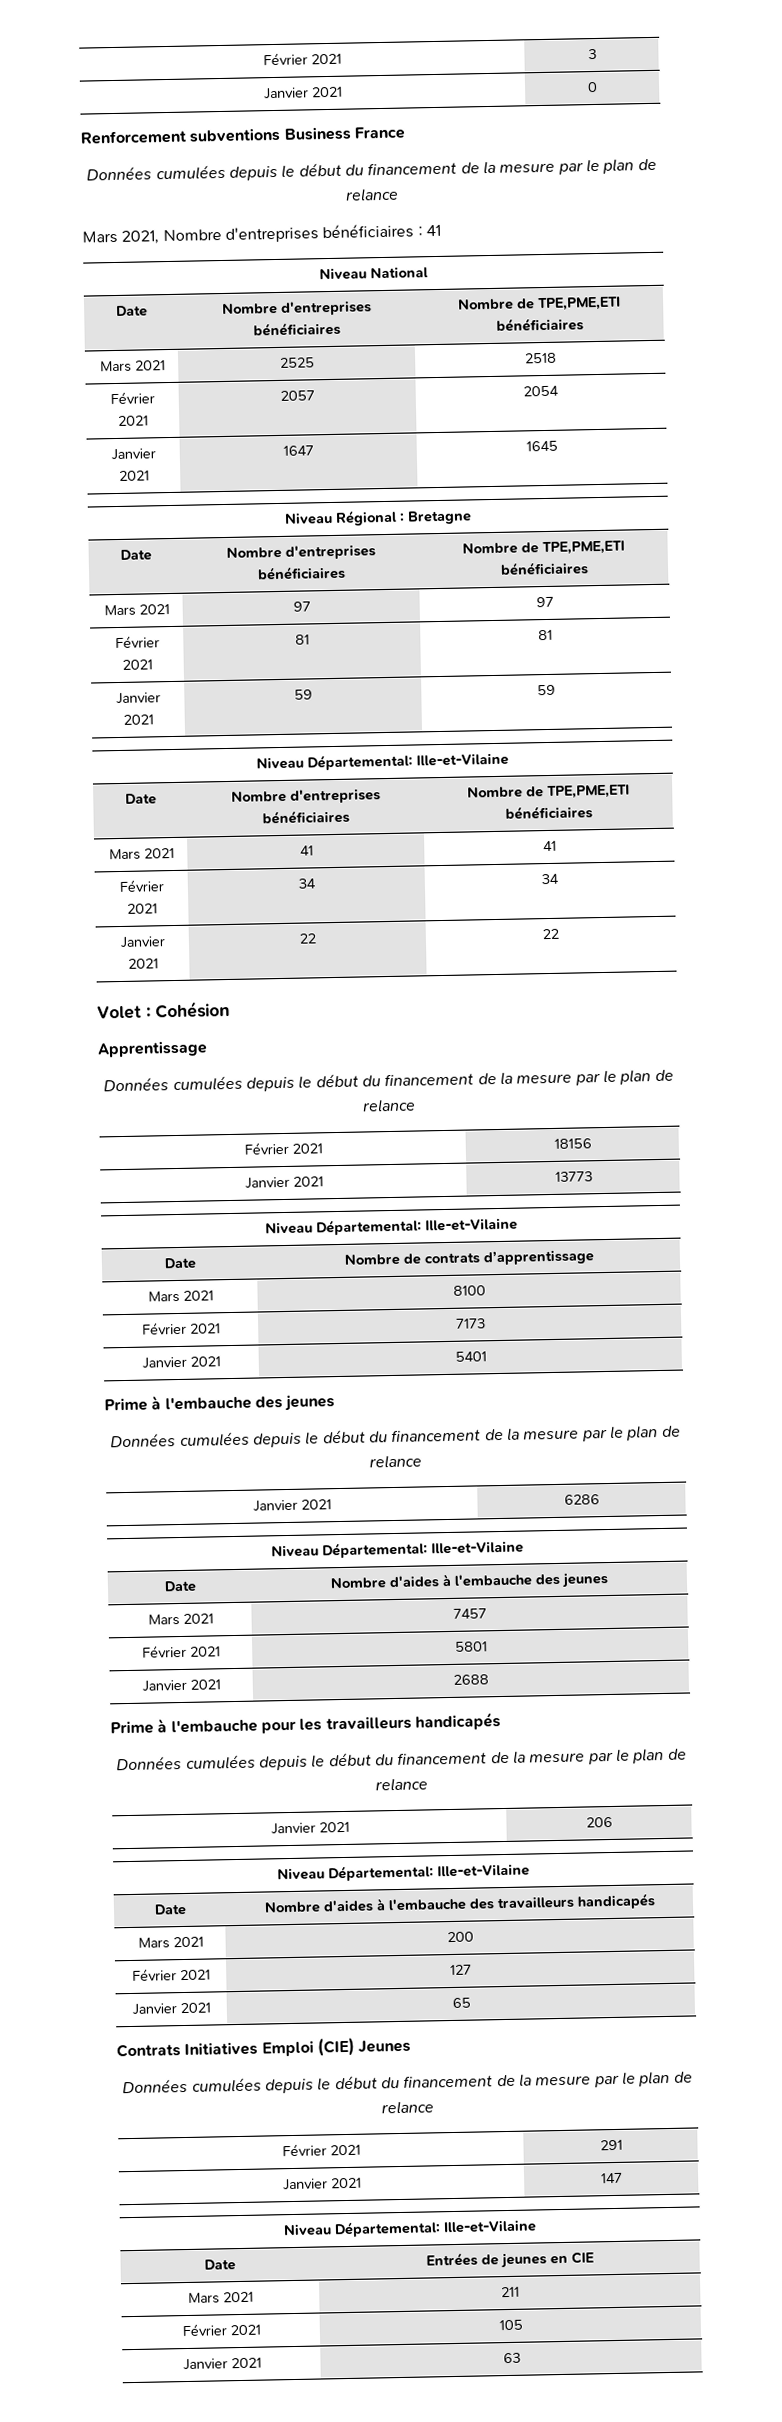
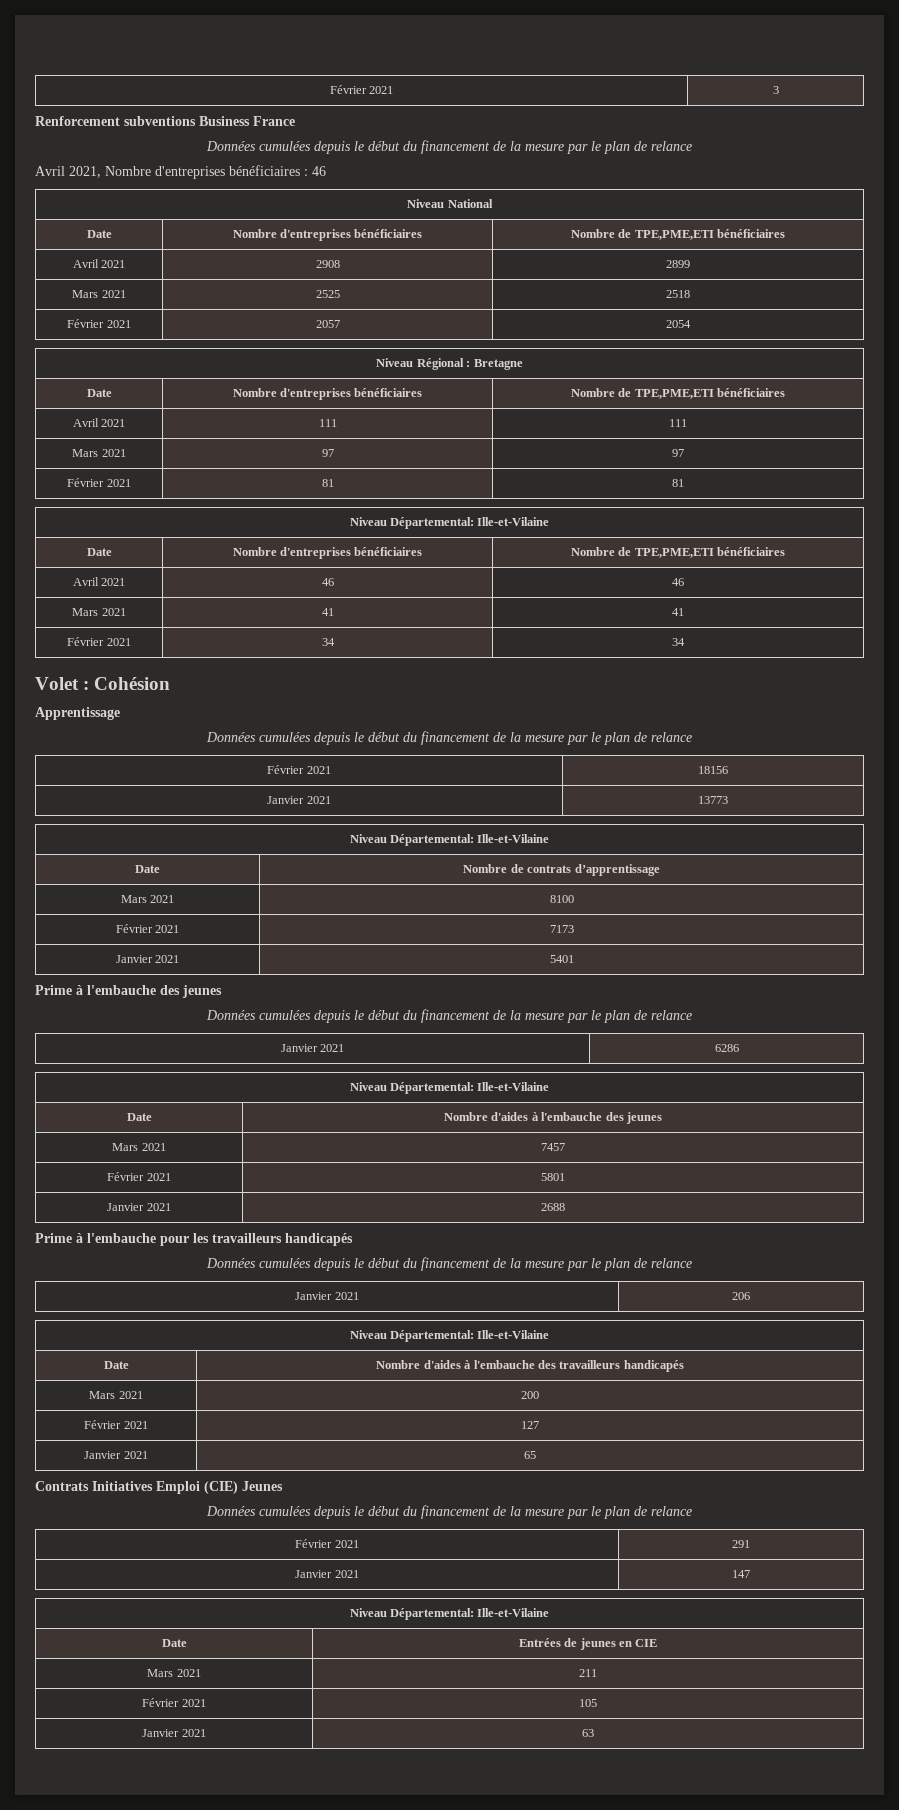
[264,86,343,100] [587,81,598,93] // Janvier 2021 | 0 -> (779, 90) none
[82,230,118,244] Mars -> [35,166,65,176] Avril
[425,224,441,237] 41 -> [312,166,326,176] 46
(584, 324) none -> [72,259,126,268] [315,260,340,268] [666,260,690,268] // Avril 2021 | 2908 | 2899
[111,448,156,461] [119,470,150,481] [283,445,314,456] [525,440,558,452] // Janvier 2021 | 1647 | 1645 -> (691, 324) none
(589, 568) none -> [72,418,126,427] [318,419,337,427] [669,419,687,427] // Avril 2021 | 111 | 111
[116,692,161,705] [123,714,154,725] [294,689,313,700] [537,684,556,696] // Janvier 2021 | 59 | 59 -> (684, 483) none
(593, 812) none -> [72,577,126,586] [321,578,334,586] [672,578,684,586] // Avril 2021 | 46 | 46
[120,936,166,948] [128,958,159,969] [299,933,316,944] [542,928,559,940] // Janvier 2021 | 22 | 22 -> (685, 642) none

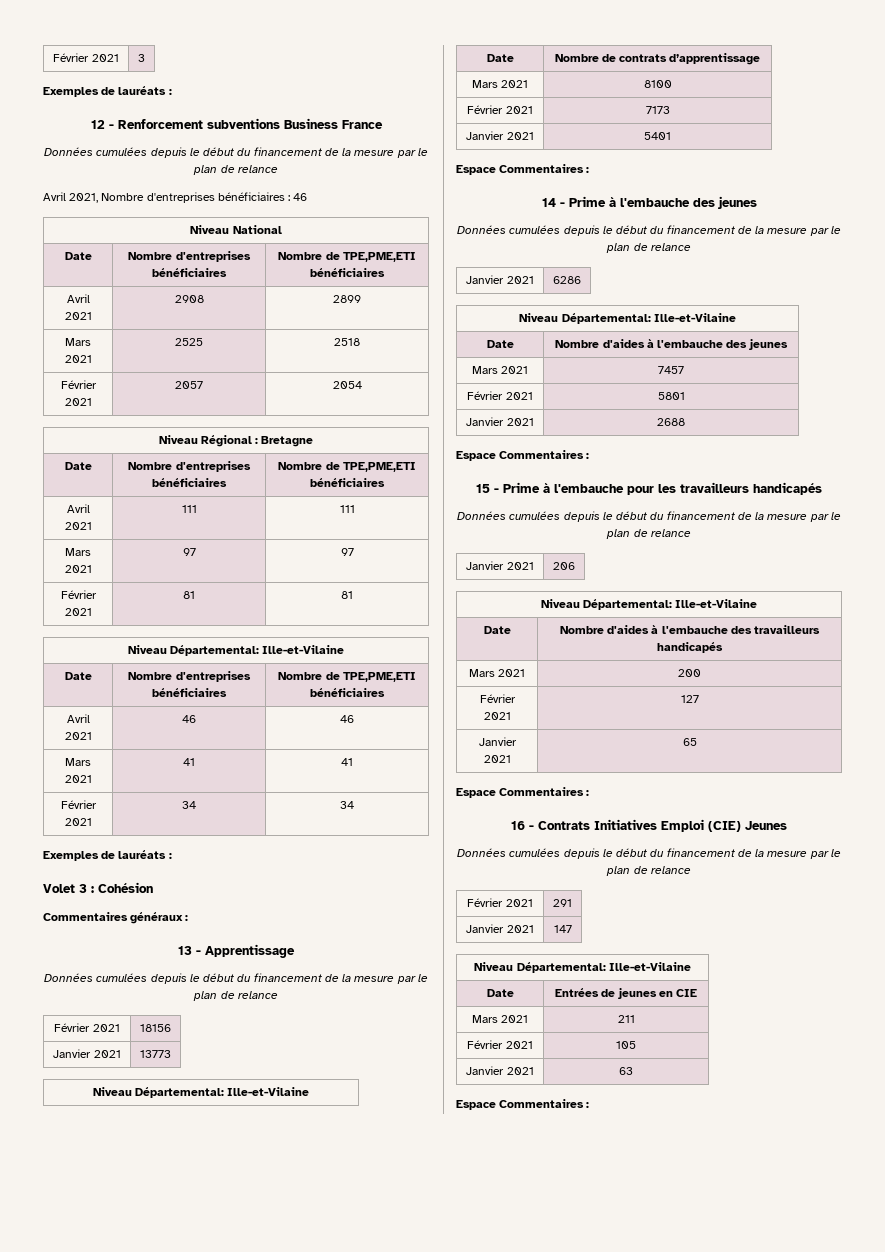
(779, 90) none -> [43,86,172,97] [90,120,114,129] Exemples de lauréats : // 12 -
(685, 642) none -> [43,850,172,861] // Exemples de lauréats :
(79, 683) none -> [79,884,87,893] 3
(171, 683) none -> [43,912,189,924] [178,946,201,955] Commentaires généraux : // 13 -
(574, 959) none -> [456,164,590,175] [541,198,565,207] Espace Commentaires : // 14 -
(565, 1207) none -> [456,450,590,461] [476,484,499,493] Espace Commentaires : // 15 -
(536, 1455) none -> [456,787,590,798] [511,821,534,830] Espace Commentaires : // 16 -
(594, 1733) none -> [456,1099,590,1110] // Espace Commentaires :

